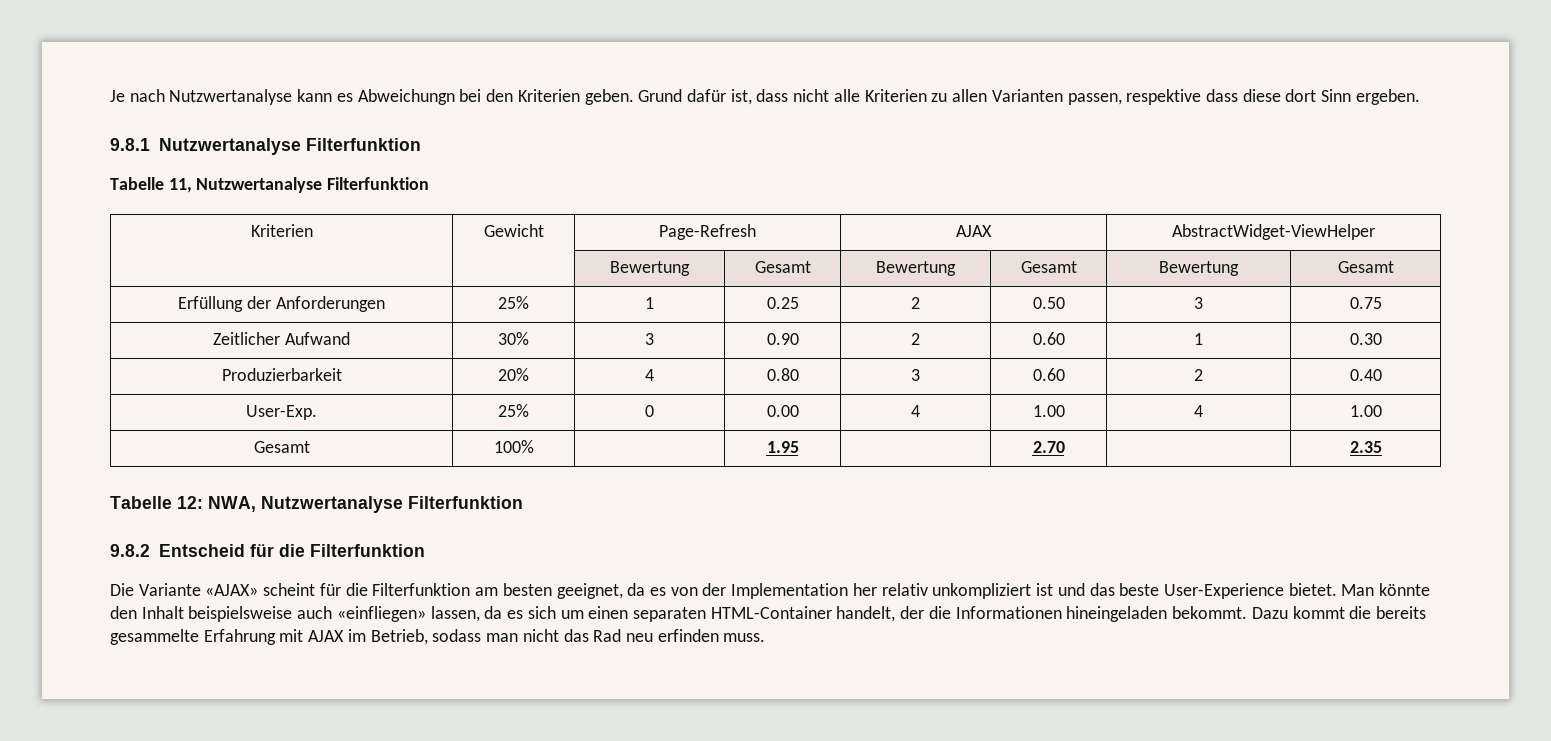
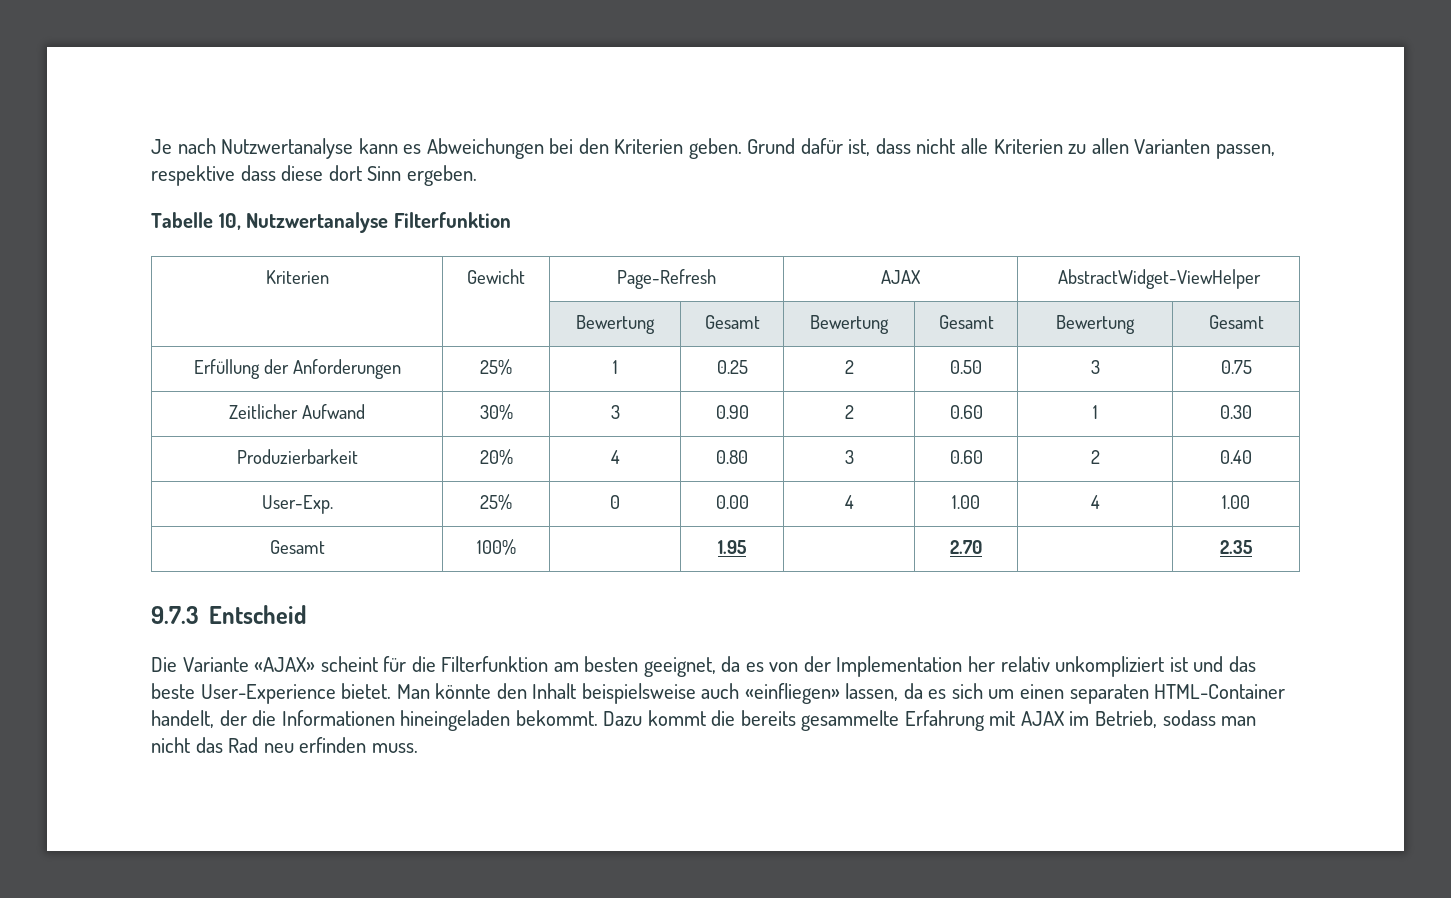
[357,89,455,105] Abweichungn -> [426,138,544,159] Abweichungen
[110,138,421,155] [110,177,192,193] // 9.8.1 Nutzwertanalyse Filterfunktion // Tabelle 11, -> [151,212,241,230] // Tabelle 10,
[110,496,523,513] [110,544,425,557] Tabelle 12: NWA, Nutzwertanalyse Filterfunktion // 9.8.2 Entscheid für die Filterfunktion -> [151,605,307,624] 9.7.3 Entscheid

